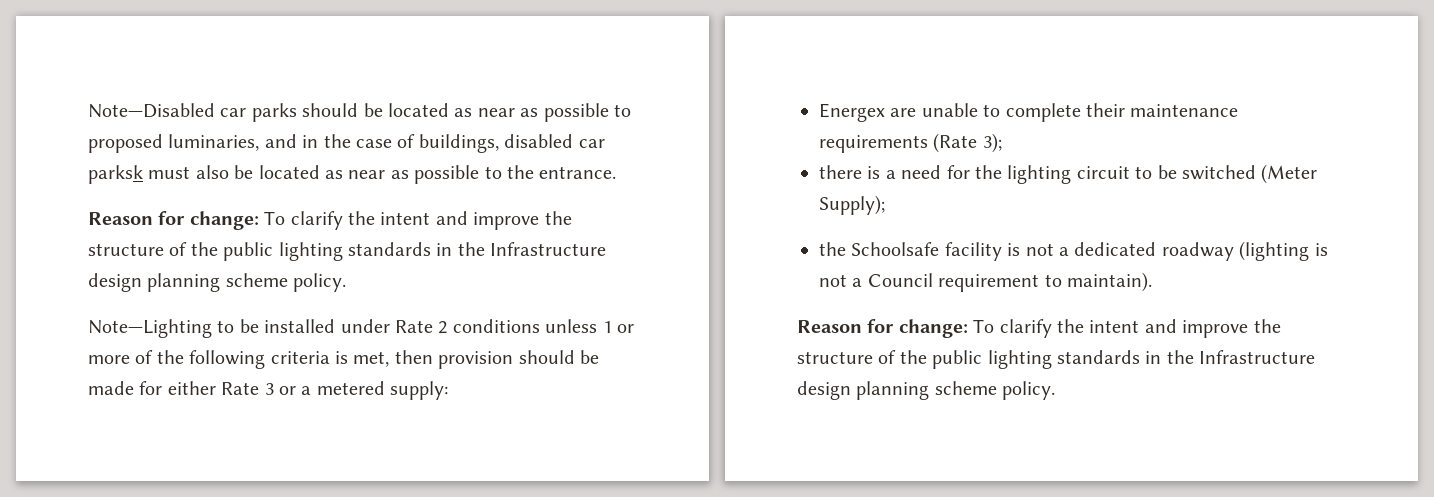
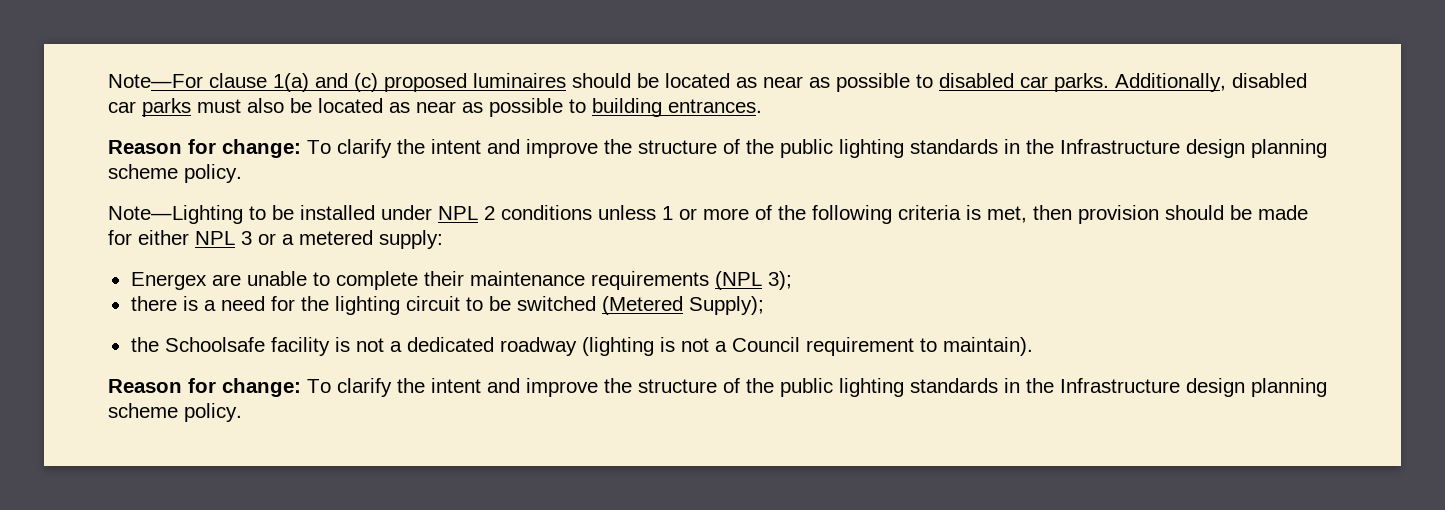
[88,103,297,122] Note—Disabled car parks -> [108,73,566,92] Note—For clause 1(a) and (c) proposed luminaires
[88,134,605,153] [88,165,143,184] proposed luminaries, and in the case of buildings, disabled car parksk -> [939,73,1307,92] [108,98,191,117] disabled car parks. Additionally, disabled car parks
[506,165,617,179] the entrance. -> [592,98,762,117] building entrances.
[395,320,433,333] Rate -> [438,206,478,220] NPL
[221,382,260,395] Rate -> [195,231,235,245] NPL
[933,133,978,153] (Rate -> [714,271,762,290] (NPL
[1261,164,1318,184] (Meter -> [601,296,683,315] (Metered

